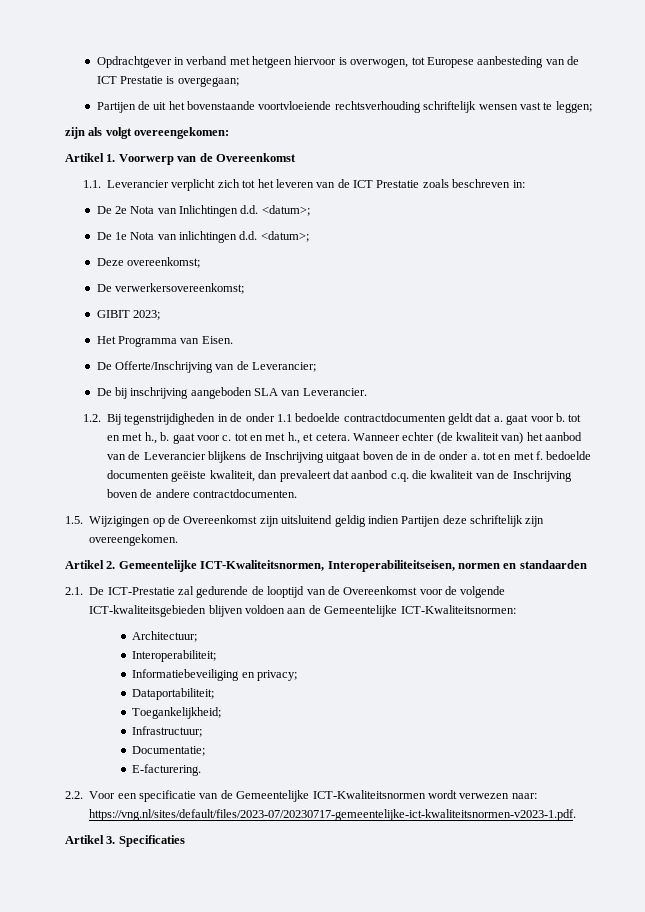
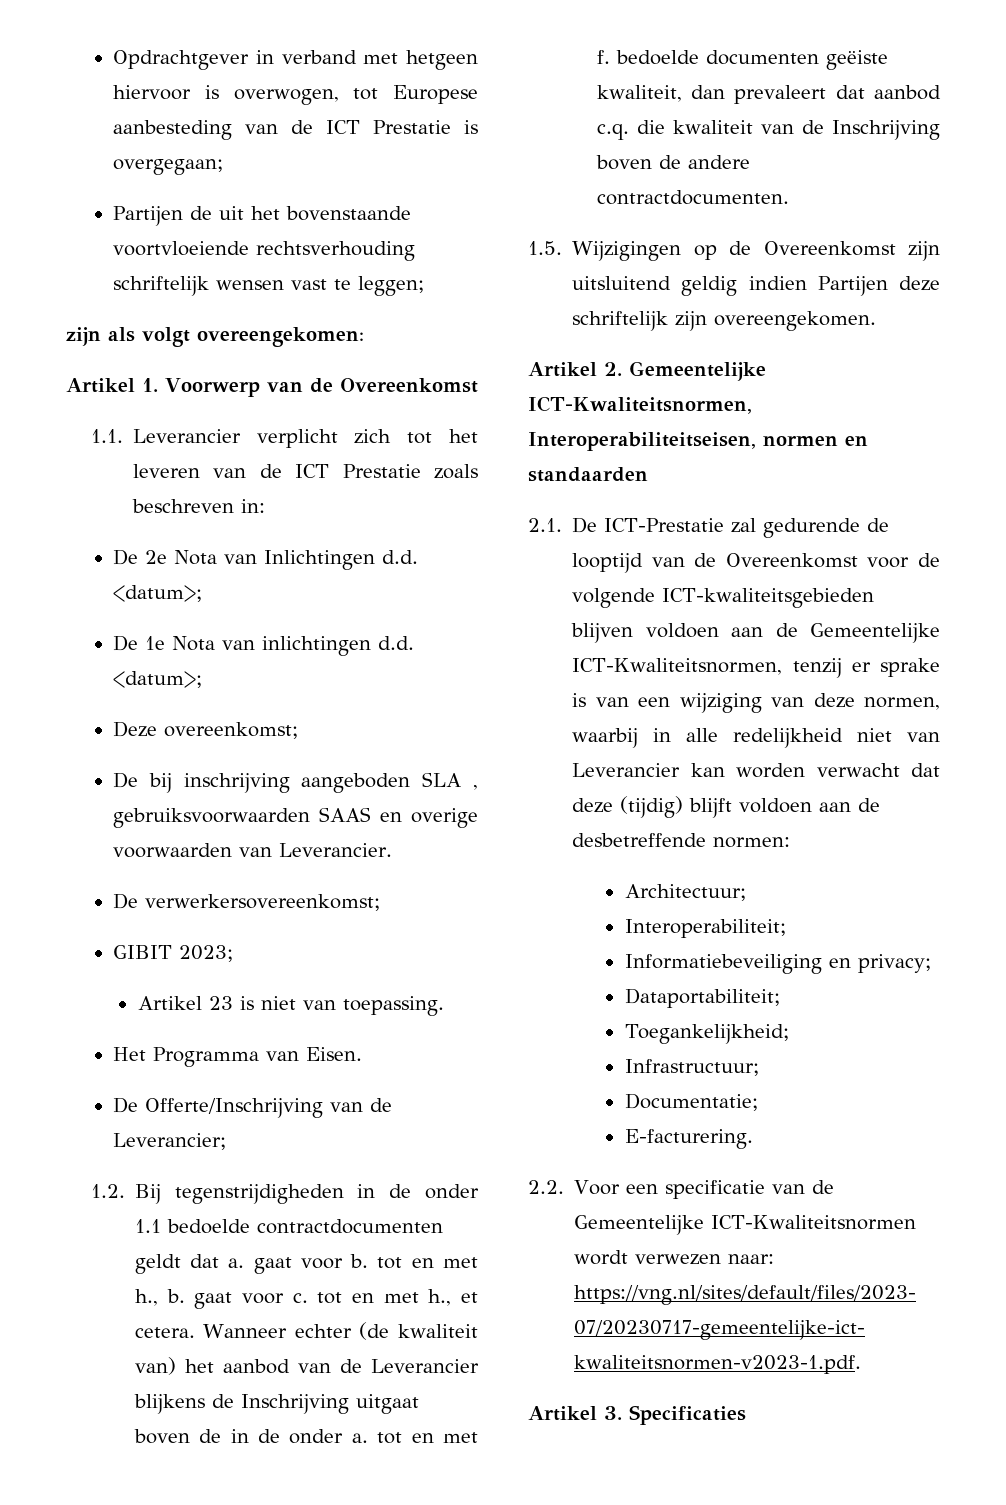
[114,283,244,294] [96,310,160,320] verwerkersovereenkomst; // GIBIT 2023; -> [148,772,478,793] [113,807,478,828] [113,843,393,858] [113,893,381,911] [113,945,234,962] [137,996,444,1016] bij inschrijving aangeboden SLA , gebruiksvoorwaarden SAAS en overige voorwaarden van Leverancier. // De verwerkersovereenkomst; // GIBIT 2023; // Artikel 23 is niet van toepassing.
[96,387,367,399] // De bij inschrijving aangeboden SLA van Leverancier. -> (227, 1141) none
[400,605,516,614] ICT-Kwaliteitsnormen: -> [572,658,940,678] [572,693,940,713] [572,728,940,748] [572,763,940,778] [572,796,881,818] [572,833,791,848] ICT-Kwaliteitsnormen, tenzij er sprake is van een wijziging van deze normen, waarbij in alle redelijkheid niet van Leverancier kan worden verwacht dat deze (tijdig) blijft voldoen aan de desbetreffende normen:

